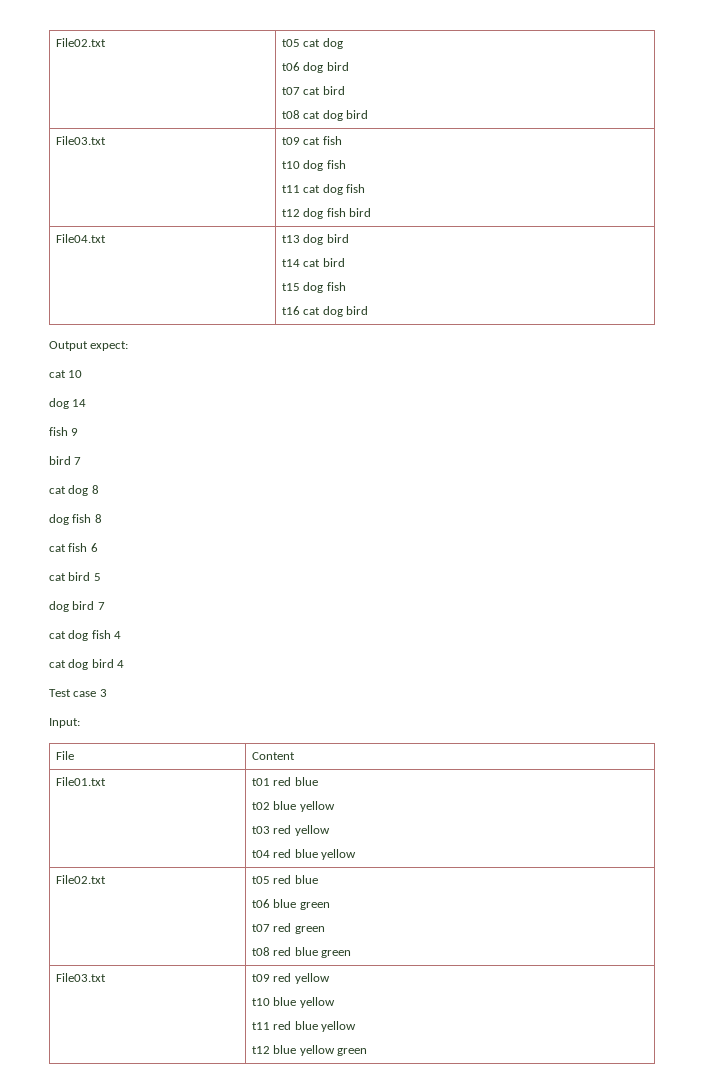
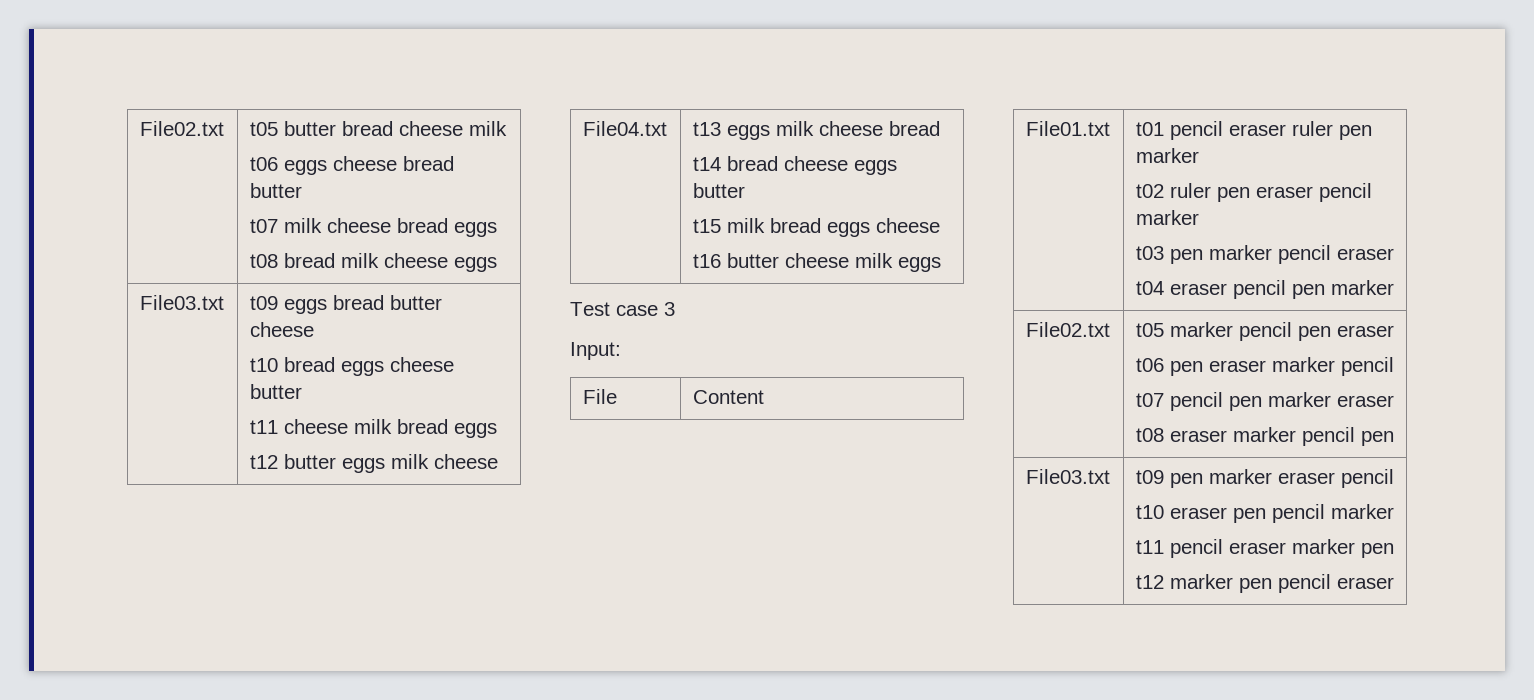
[56,38,107,47] [282,38,343,49] [282,62,349,73] [282,86,345,95] [282,110,369,121] [56,136,107,145] [282,136,342,145] [282,160,346,171] [282,184,366,195] [282,208,372,219] [56,234,107,243] [282,234,349,245] [282,258,345,267] [282,282,346,293] [282,306,369,317] [49,341,129,351] [49,370,83,378] [49,398,87,409] [49,427,79,436] [49,456,82,465] [49,485,99,496] [49,514,102,525] [49,543,98,552] [49,572,101,581] [49,601,105,612] [49,630,122,641] [49,659,125,670] File02.txt | t05 cat dog // t06 dog bird // t07 cat bird // t08 cat dog bird // File03.txt | t09 cat fish // t10 dog fish // t11 cat dog fish // t12 dog fish bird // File04.txt | t13 dog bird // t14 cat bird // t15 dog fish // t16 cat dog bird // Output expect: // cat 10 // dog 14 // fish 9 // bird 7 // cat dog 8 // dog fish 8 // cat fish 6 // cat bird 5 // dog bird 7 // cat dog fish 4 // cat dog bird 4 -> [139,121,224,136] [249,121,507,136] [249,156,454,175] [249,183,302,198] [249,218,497,237] [249,253,497,272] [139,295,224,310] [249,295,442,314] [249,322,314,337] [249,357,454,376] [249,384,302,399] [249,419,497,438] [249,454,498,473] [582,121,667,136] [692,121,940,140] [692,156,897,175] [692,183,745,198] [692,218,940,237] [692,253,941,272] File02.txt | t05 butter bread cheese milk // t06 eggs cheese bread butter // t07 milk cheese bread eggs // t08 bread milk cheese eggs // File03.txt | t09 eggs bread butter cheese // t10 bread eggs cheese butter // t11 cheese milk bread eggs // t12 butter eggs milk cheese // File04.txt | t13 eggs milk cheese bread // t14 bread cheese eggs butter // t15 milk bread eggs cheese // t16 butter cheese milk eggs
[273,777,318,786] [252,801,335,812] [252,825,330,836] [252,849,357,860] [56,875,107,884] [252,875,318,884] [252,899,330,910] [252,923,325,934] [252,947,352,958] [56,973,107,982] [252,973,330,984] [252,997,335,1008] [252,1021,357,1032] [252,1045,368,1056] red blue // t02 blue yellow // t03 red yellow // t04 red blue yellow // File02.txt | t05 red blue // t06 blue green // t07 red green // t08 red blue green // File03.txt | t09 red yellow // t10 blue yellow // t11 red blue yellow // t12 blue yellow green -> [1169,121,1372,140] [1135,148,1199,163] [1135,183,1372,202] [1135,210,1199,225] [1135,245,1394,264] [1135,280,1394,299] [1025,322,1110,337] [1135,322,1394,341] [1135,357,1394,376] [1135,392,1394,411] [1135,427,1394,446] [1025,469,1110,484] [1135,469,1394,488] [1135,504,1394,523] [1135,539,1394,558] [1135,574,1394,593] pencil eraser ruler pen marker // t02 ruler pen eraser pencil marker // t03 pen marker pencil eraser // t04 eraser pencil pen marker // File02.txt | t05 marker pencil pen eraser // t06 pen eraser marker pencil // t07 pencil pen marker eraser // t08 eraser marker pencil pen // File03.txt | t09 pen marker eraser pencil // t10 eraser pen pencil marker // t11 pencil eraser marker pen // t12 marker pen pencil eraser

